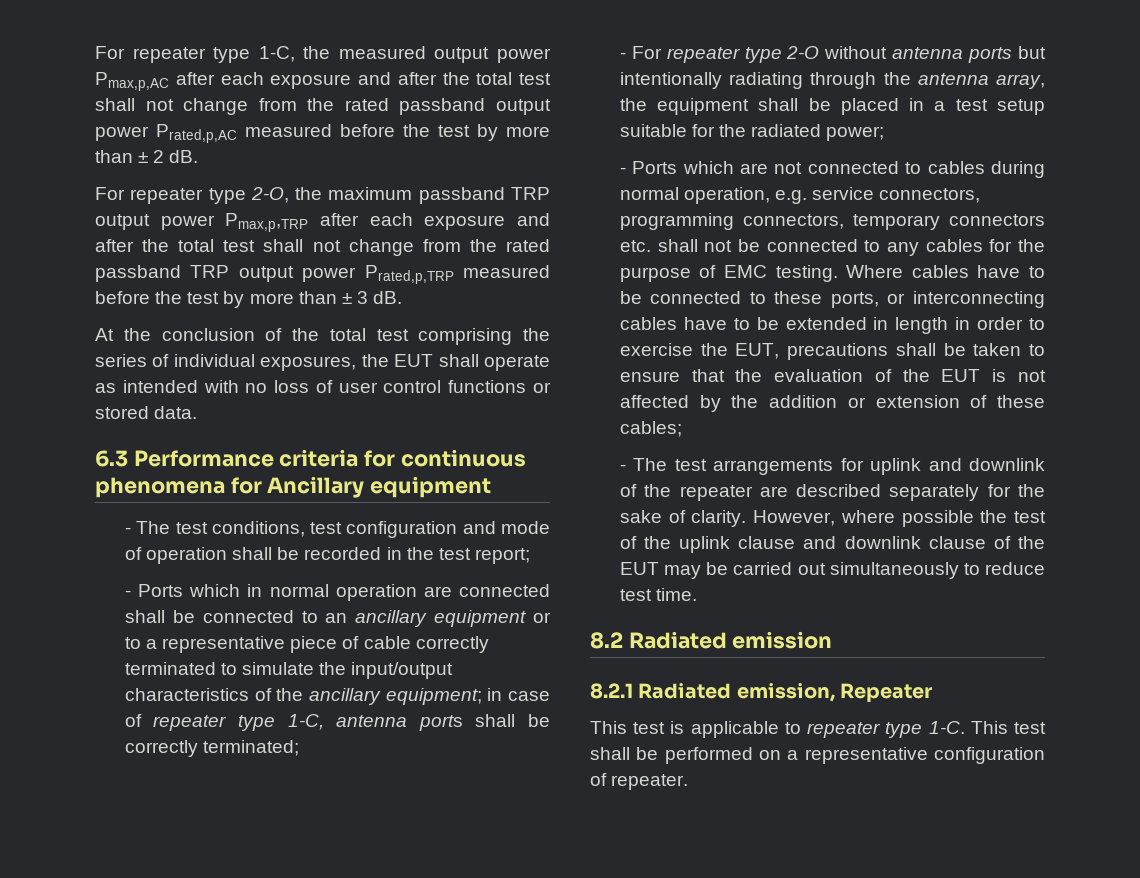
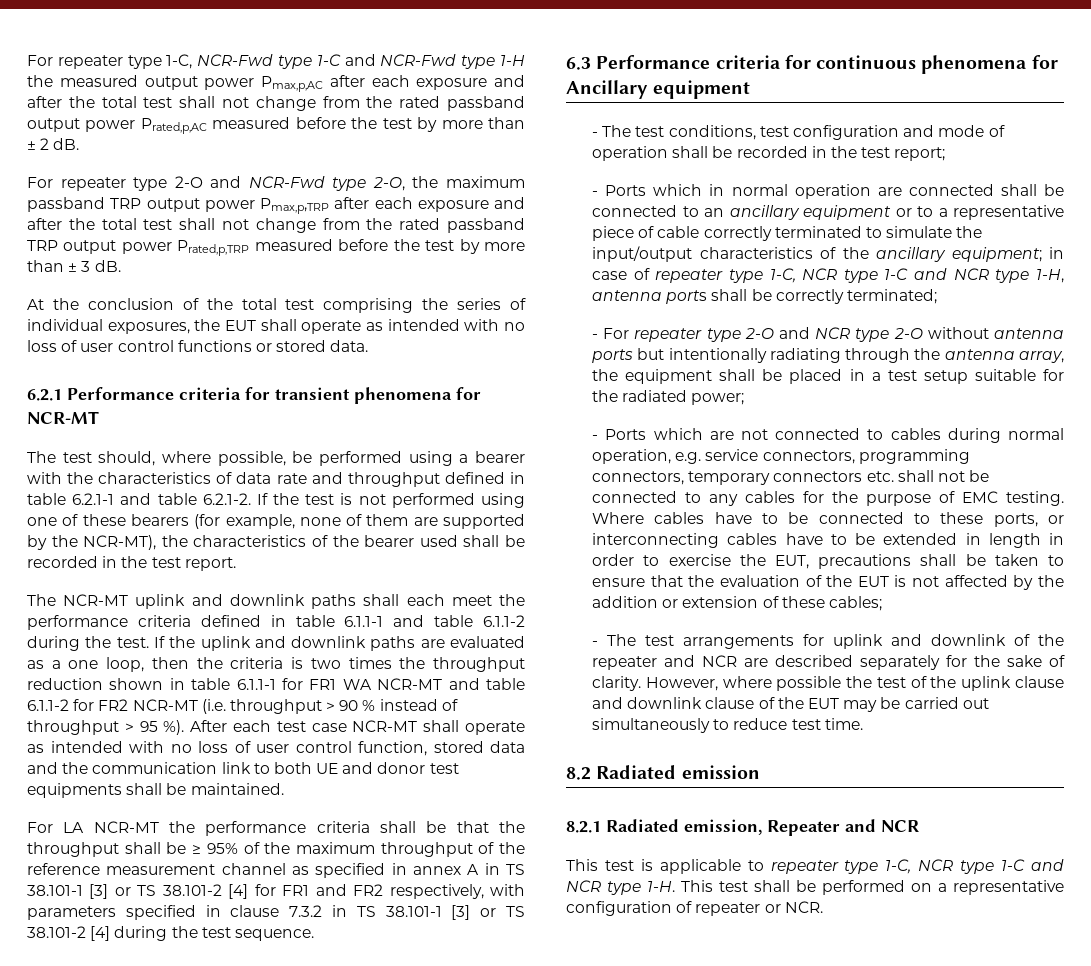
(295, 54) none -> [197,54,525,69] NCR-Fwd type 1-C and NCR-Fwd type 1-H
(246, 196) none -> [174,176,367,191] 2-O and NCR-Fwd type
(198, 412) none -> [27,387,481,404] [27,411,99,424] [27,451,525,466] [27,472,525,487] [27,493,525,508] [27,514,525,529] [27,535,526,550] [27,556,236,571] [27,594,525,609] [27,615,525,630] [27,636,525,651] [27,657,525,672] [27,678,525,690] [27,699,458,714] [27,720,526,735] [27,741,525,756] [27,762,459,774] [27,783,284,798] [27,821,525,836] [27,842,525,857] [27,863,525,878] [27,884,525,899] [27,905,526,920] [27,926,314,941] // 6.2.1 Performance criteria for transient phenomena for NCR-MT // The test should, where possible, be performed using a bearer with the characteristics of data rate and throughput defined in table 6.2.1-1 and table 6.2.1-2. If the test is not performed using one of these bearers (for example, none of them are supported by the NCR-MT), the characteristics of the bearer used shall be recorded in the test report. // The NCR-MT uplink and downlink paths shall each meet the performance criteria defined in table 6.1.1-1 and table 6.1.1-2 during the test. If the uplink and downlink paths are evaluated as a one loop, then the criteria is two times the throughput reduction shown in table 6.1.1-1 for FR1 WA NCR-MT and table 6.1.1-2 for FR2 NCR-MT (i.e. throughput > 90 % instead of throughput > 95 %). After each test case NCR-MT shall operate as intended with no loss of user control function, stored data and the communication link to both UE and donor test equipments shall be maintained. // For LA NCR-MT the performance criteria shall be that the throughput shall be ≥ 95% of the maximum throughput of the reference measurement channel as specified in annex A in TS 38.101-1 [3] or TS 38.101-2 [4] for FR1 and FR2 respectively, with parameters specified in clause 7.3.2 in TS 38.101-1 [3] or TS 38.101-2 [4] during the test sequence.
(324, 722) none -> [802,268,1064,283] NCR type 1-C and NCR type 1-H,
(820, 52) none -> [779,327,923,342] and NCR type 2-O
(753, 493) none -> [664,655,738,667] and NCR
(932, 692) none -> [845,819,919,832] and NCR
[928,721,965,734] 1-C. -> [885,859,1064,874] [566,880,675,895] 1-C, NCR type 1-C and NCR type 1-H.
[611,774,689,790] repeater. -> [695,901,823,916] repeater or NCR.

